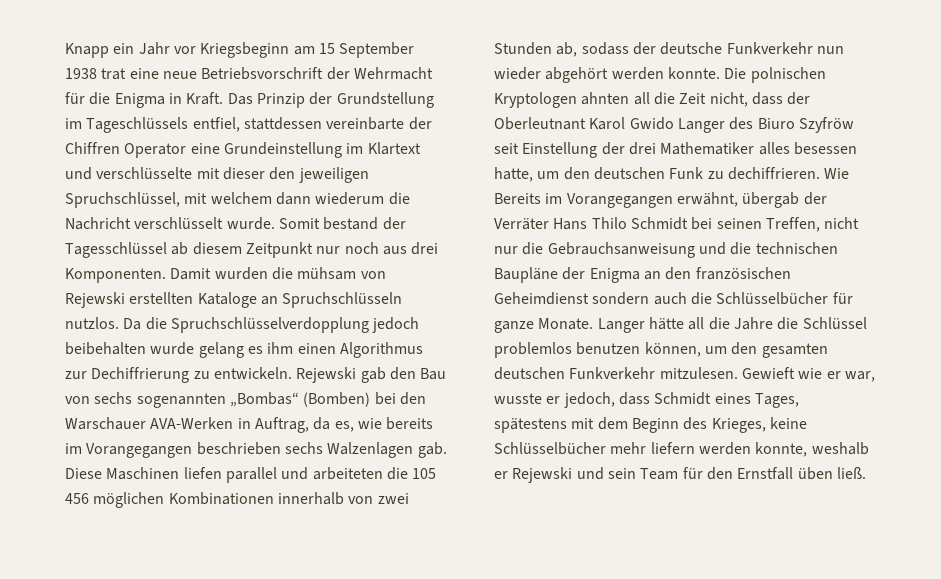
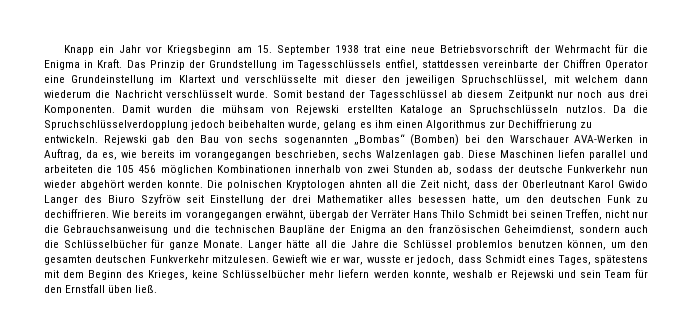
[318,43,335,54] 15 -> [256,45,272,53] 15.
[86,117,189,133] Tageschlüssels -> [296,60,381,70] Tagesschlüssels
[150,342,195,355] wurde -> [288,120,321,130] wurde,
[86,442,281,458] Vorangegangen beschrieben -> [194,150,339,160] vorangegangen beschrieben,
[494,193,673,208] Bereits im Vorangegangen -> [133,210,262,220] bereits im vorangegangen
[494,292,589,305] Geheimdienst -> [504,225,575,235] Geheimdienst,

